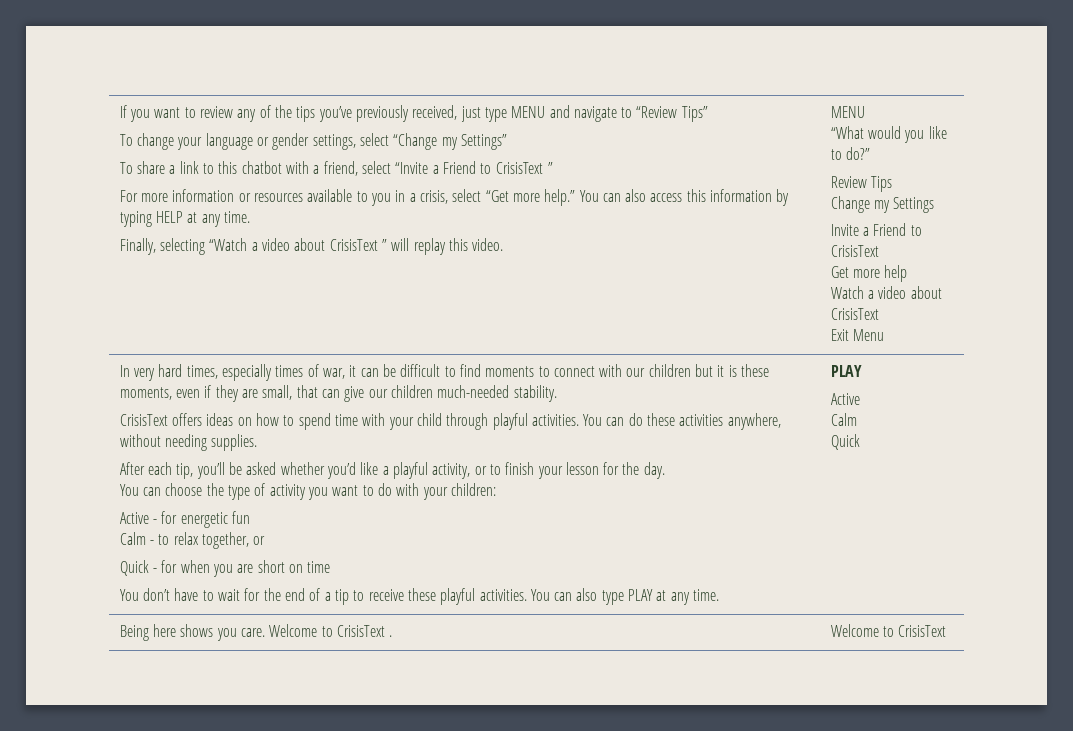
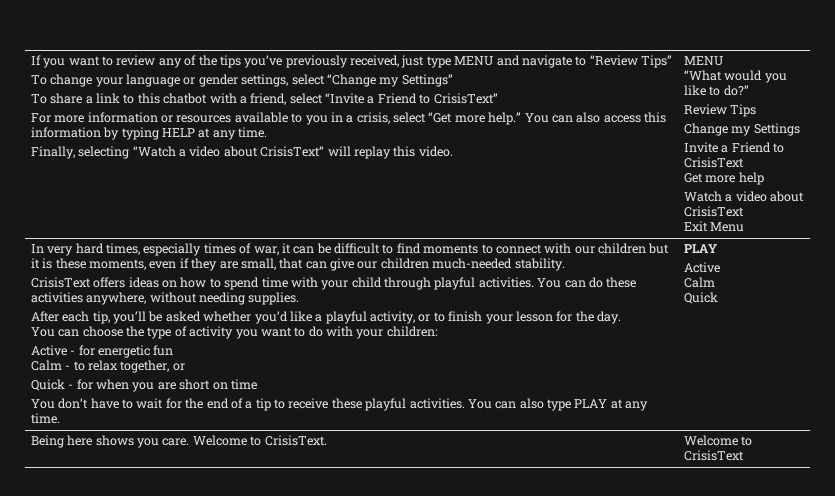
[495,162,553,174] CrisisText ” -> [433,93,498,104] CrisisText”
[329,239,387,251] CrisisText ” -> [260,146,325,157] CrisisText”
[336,625,393,637] CrisisText . -> [264,435,327,446] CrisisText.

